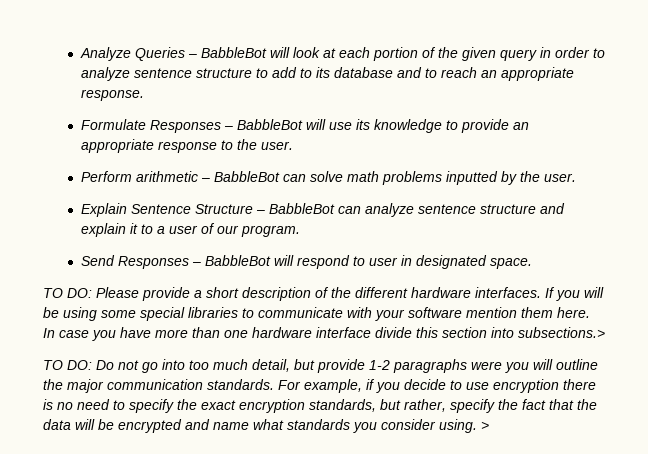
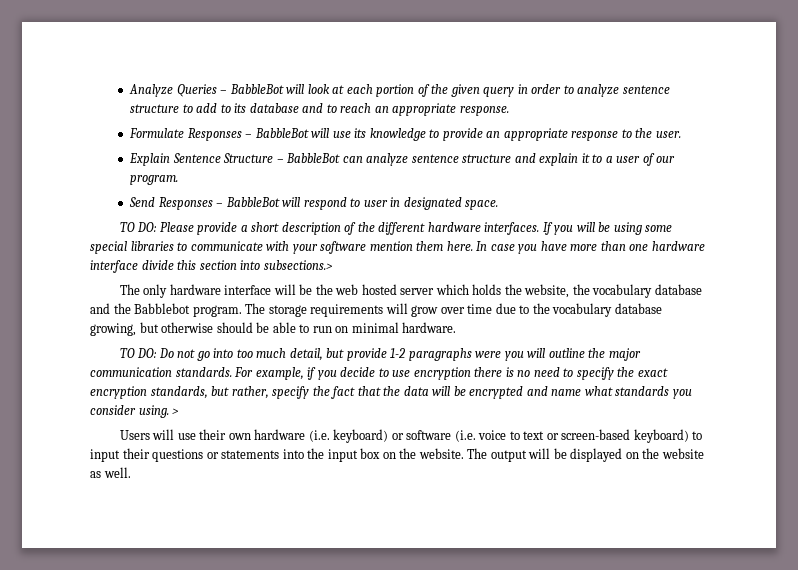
[80,171,576,185] // Perform arithmetic – BabbleBot can solve math problems inputted by the user. -> (681, 134) none
(605, 332) none -> [119,284,702,298] [90,303,662,317] [90,322,457,336] // The only hardware interface will be the web hosted server which holds the website, the vocabulary database and the Babblebot program. The storage requirements will grow over time due to the vocabulary database growing, but otherwise should be able to run on minimal hardware.
(489, 425) none -> [119,429,703,443] [90,448,704,462] [90,467,131,478] // Users will use their own hardware (i.e. keyboard) or software (i.e. voice to text or screen-based keyboard) to input their questions or statements into the input box on the website. The output will be displayed on the website as well.

